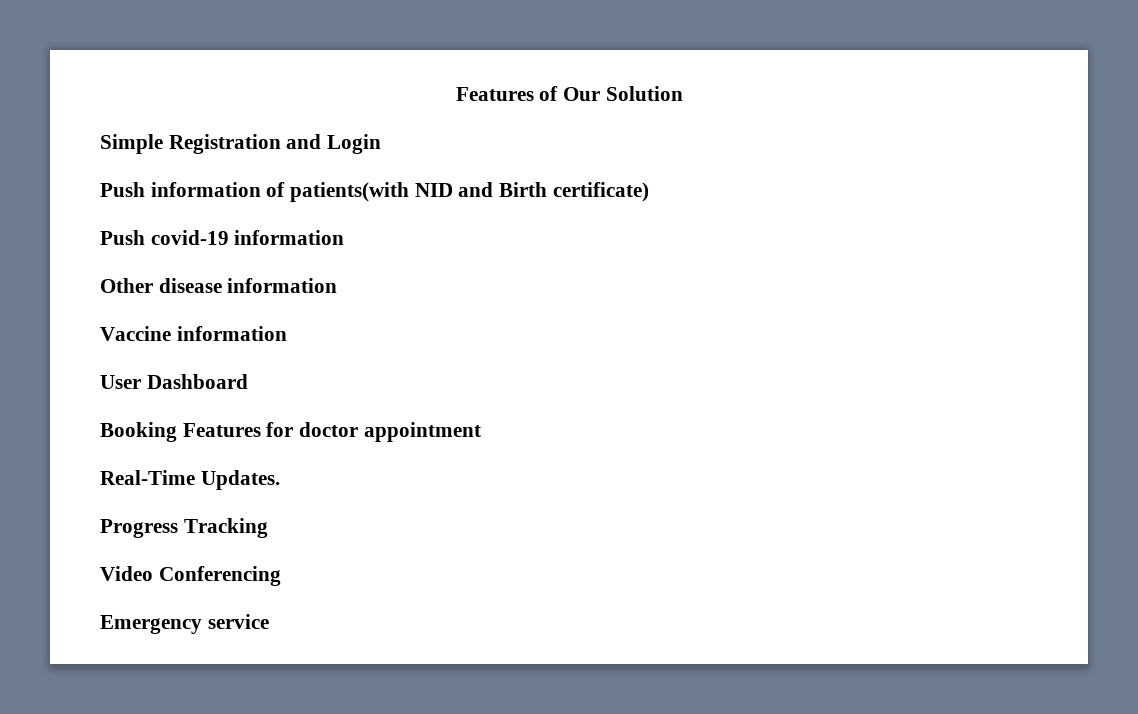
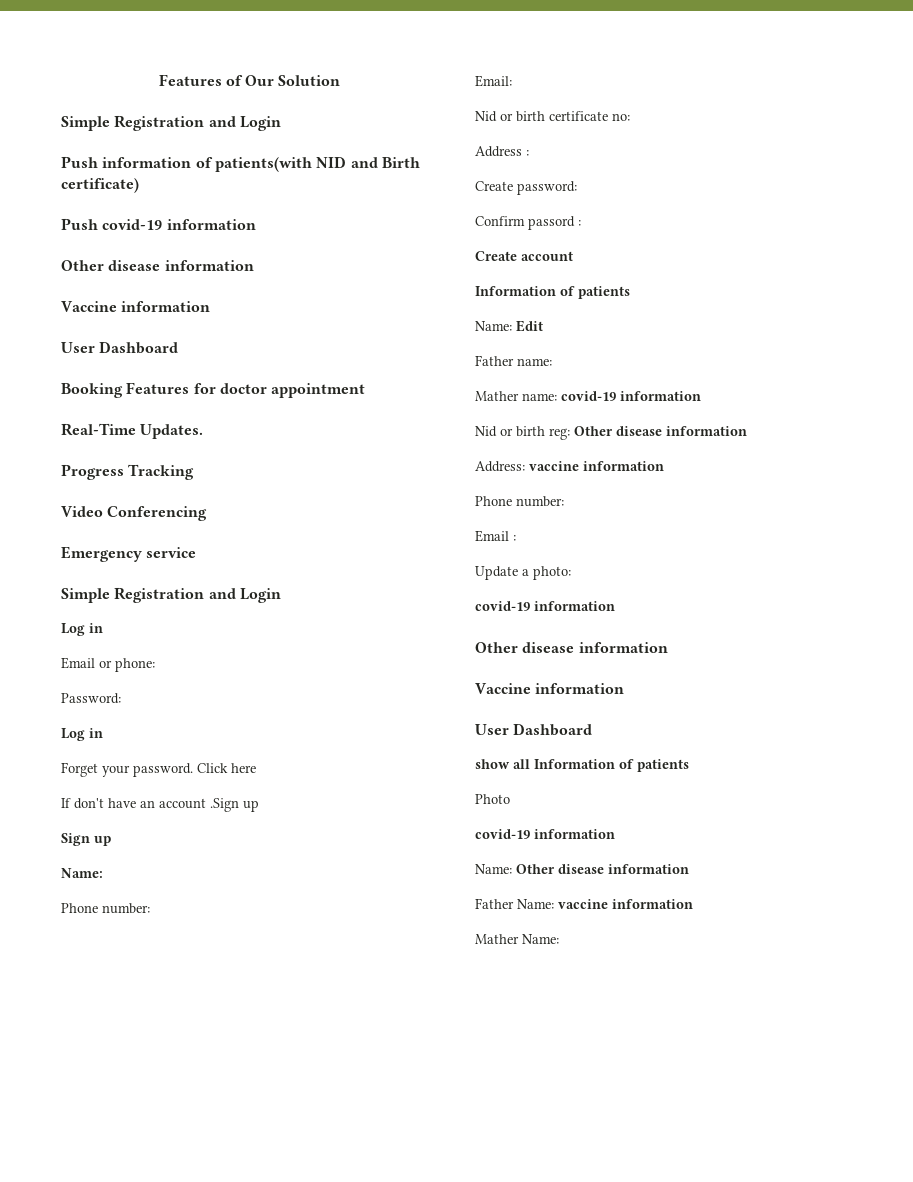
(269, 621) none -> [61,587,281,603] [61,623,103,636] [61,657,155,672] [61,693,121,704] [61,728,103,741] [61,762,256,777] [61,798,259,812] [61,833,111,846] [61,868,103,878] [61,903,150,914] [475,75,512,87] [475,111,630,122] [475,146,529,157] [475,181,577,195] [475,216,581,230] [475,251,573,261] [475,286,630,299] [475,320,543,332] [475,355,552,366] [475,391,701,401] [475,426,747,440] [475,461,664,472] [475,496,564,507] [475,530,516,542] [475,566,571,580] [475,601,615,611] [475,642,668,653] [475,683,625,694] [475,723,593,736] [475,759,689,772] [475,794,510,804] [475,829,615,839] [475,864,689,874] [475,898,693,909] [475,934,559,944] // Simple Registration and Login // Log in // Email or phone: // Password: // Log in // Forget your password. Click here // If don't have an account .Sign up // Sign up // Name: // Phone number: // Email: // Nid or birth certificate no: // Address : // Create password: // Confirm passord : // Create account // Information of patients // Name: Edit // Father name: // Mather name: covid-19 information // Nid or birth reg: Other disease information // Address: vaccine information // Phone number: // Email : // Update a photo: // covid-19 information // Other disease information // Vaccine information // User Dashboard // show all Information of patients // Photo // covid-19 information // Name: Other disease information // Father Name: vaccine information // Mather Name:

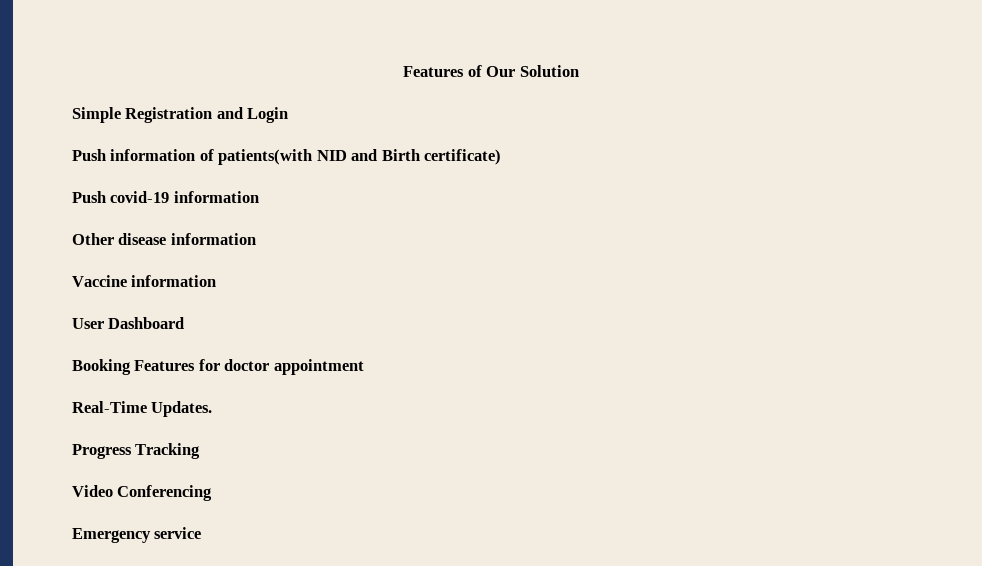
[61,587,281,603] [61,623,103,636] [61,657,155,672] [61,693,121,704] [61,728,103,741] [61,762,256,777] [61,798,259,812] [61,833,111,846] [61,868,103,878] [61,903,150,914] [475,75,512,87] [475,111,630,122] [475,146,529,157] [475,181,577,195] [475,216,581,230] [475,251,573,261] [475,286,630,299] [475,320,543,332] [475,355,552,366] [475,391,701,401] [475,426,747,440] [475,461,664,472] [475,496,564,507] [475,530,516,542] [475,566,571,580] [475,601,615,611] [475,642,668,653] [475,683,625,694] [475,723,593,736] [475,759,689,772] [475,794,510,804] [475,829,615,839] [475,864,689,874] [475,898,693,909] [475,934,559,944] // Simple Registration and Login // Log in // Email or phone: // Password: // Log in // Forget your password. Click here // If don't have an account .Sign up // Sign up // Name: // Phone number: // Email: // Nid or birth certificate no: // Address : // Create password: // Confirm passord : // Create account // Information of patients // Name: Edit // Father name: // Mather name: covid-19 information // Nid or birth reg: Other disease information // Address: vaccine information // Phone number: // Email : // Update a photo: // covid-19 information // Other disease information // Vaccine information // User Dashboard // show all Information of patients // Photo // covid-19 information // Name: Other disease information // Father Name: vaccine information // Mather Name: -> (202, 533) none

